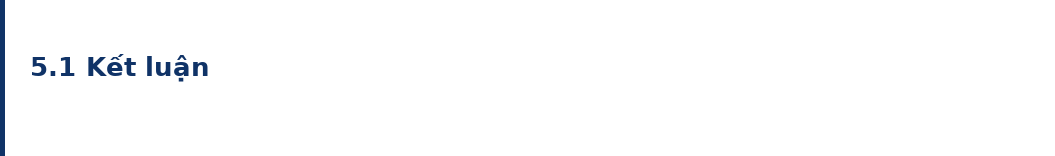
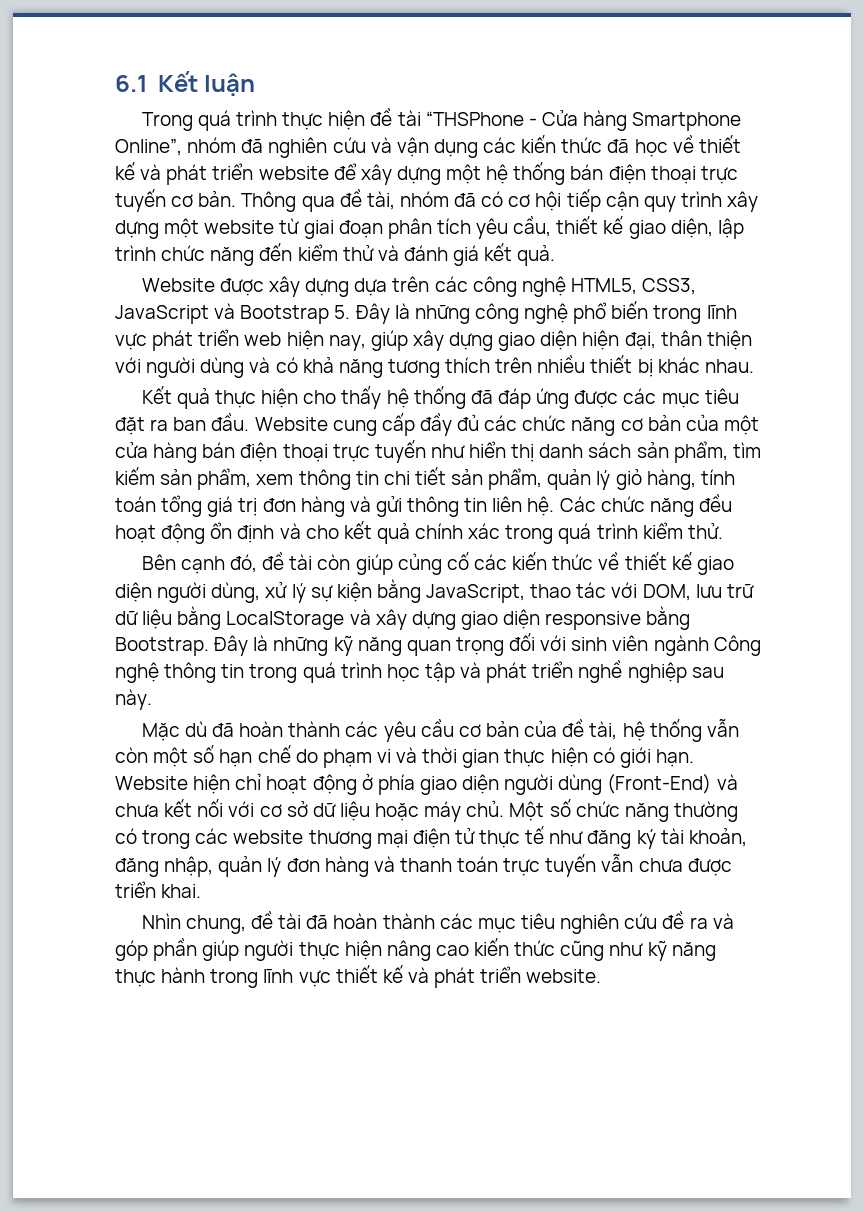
[30,57,76,76] 5.1 -> [115,75,148,92] 6.1
(211, 68) none -> [141,108,742,131] [115,135,741,158] [115,162,738,185] [115,189,759,212] [115,216,744,239] [115,243,556,266] [141,276,697,297] [115,301,737,324] [115,329,752,351] [115,355,754,378] [141,386,739,409] [115,413,759,436] [115,440,761,463] [115,467,735,490] [115,494,732,517] [115,521,723,544] [141,552,734,575] [115,579,754,603] [115,606,691,630] [115,633,761,656] [115,660,724,683] [115,689,152,710] [141,718,739,742] [115,745,694,768] [115,773,738,795] [115,799,738,822] [115,826,747,849] [115,853,732,877] [115,881,202,898] [141,911,734,934] [115,938,716,961] [115,965,602,988] // Trong quá trình thực hiện đề tài “THSPhone - Cửa hàng Smartphone Online”, nhóm đã nghiên cứu và vận dụng các kiến thức đã học về thiết kế và phát triển website để xây dựng một hệ thống bán điện thoại trực tuyến cơ bản. Thông qua đề tài, nhóm đã có cơ hội tiếp cận quy trình xây dựng một website từ giai đoạn phân tích yêu cầu, thiết kế giao diện, lập trình chức năng đến kiểm thử và đánh giá kết quả. // Website được xây dựng dựa trên các công nghệ HTML5, CSS3, JavaScript và Bootstrap 5. Đây là những công nghệ phổ biến trong lĩnh vực phát triển web hiện nay, giúp xây dựng giao diện hiện đại, thân thiện với người dùng và có khả năng tương thích trên nhiều thiết bị khác nhau. // Kết quả thực hiện cho thấy hệ thống đã đáp ứng được các mục tiêu đặt ra ban đầu. Website cung cấp đầy đủ các chức năng cơ bản của một cửa hàng bán điện thoại trực tuyến như hiển thị danh sách sản phẩm, tìm kiếm sản phẩm, xem thông tin chi tiết sản phẩm, quản lý giỏ hàng, tính toán tổng giá trị đơn hàng và gửi thông tin liên hệ. Các chức năng đều hoạt động ổn định và cho kết quả chính xác trong quá trình kiểm thử. // Bên cạnh đó, đề tài còn giúp củng cố các kiến thức về thiết kế giao diện người dùng, xử lý sự kiện bằng JavaScript, thao tác với DOM, lưu trữ dữ liệu bằng LocalStorage và xây dựng giao diện responsive bằng Bootstrap. Đây là những kỹ năng quan trọng đối với sinh viên ngành Công nghệ thông tin trong quá trình học tập và phát triển nghề nghiệp sau này. // Mặc dù đã hoàn thành các yêu cầu cơ bản của đề tài, hệ thống vẫn còn một số hạn chế do phạm vi và thời gian thực hiện có giới hạn. Website hiện chỉ hoạt động ở phía giao diện người dùng (Front-End) và chưa kết nối với cơ sở dữ liệu hoặc máy chủ. Một số chức năng thường có trong các website thương mại điện tử thực tế như đăng ký tài khoản, đăng nhập, quản lý đơn hàng và thanh toán trực tuyến vẫn chưa được triển khai. // Nhìn chung, đề tài đã hoàn thành các mục tiêu nghiên cứu đề ra và góp phần giúp người thực hiện nâng cao kiến thức cũng như kỹ năng thực hành trong lĩnh vực thiết kế và phát triển website.

